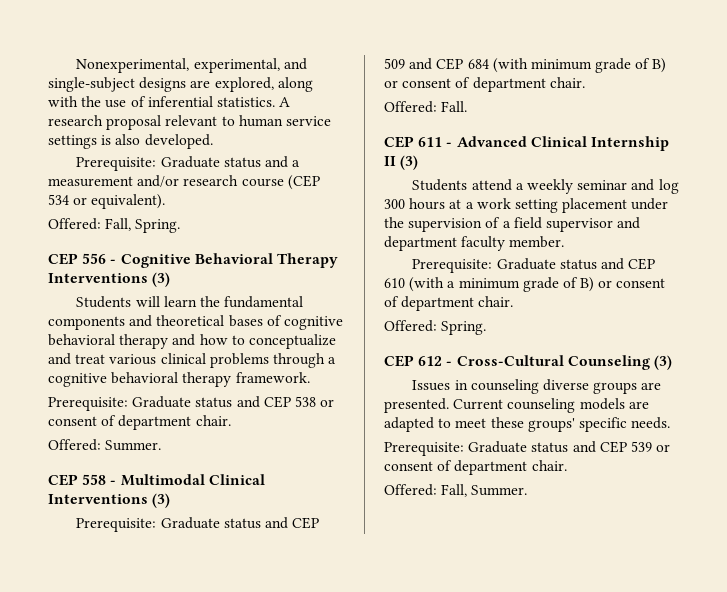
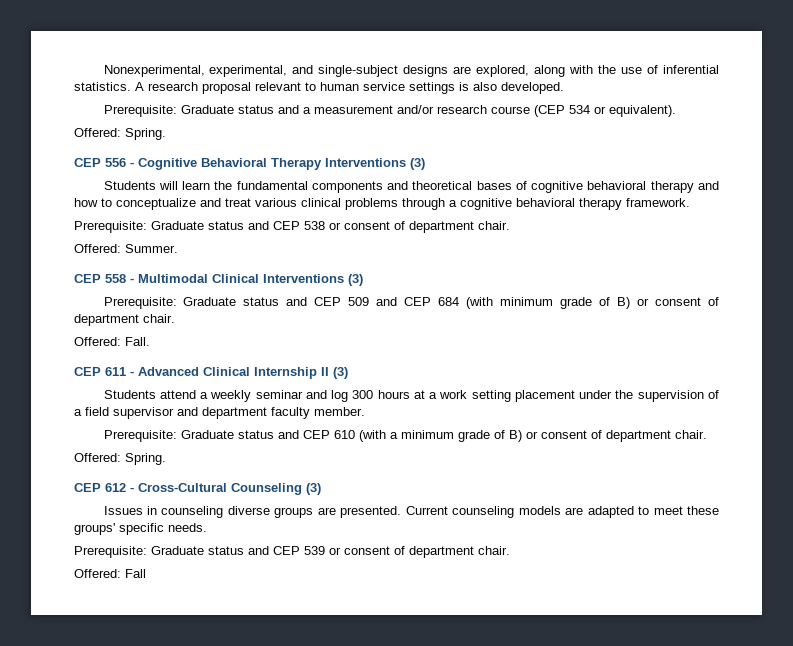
[105,218,132,231] Fall, -> (121, 132) none
[441,484,528,497] Fall, Summer. -> [125,569,146,578] Fall

